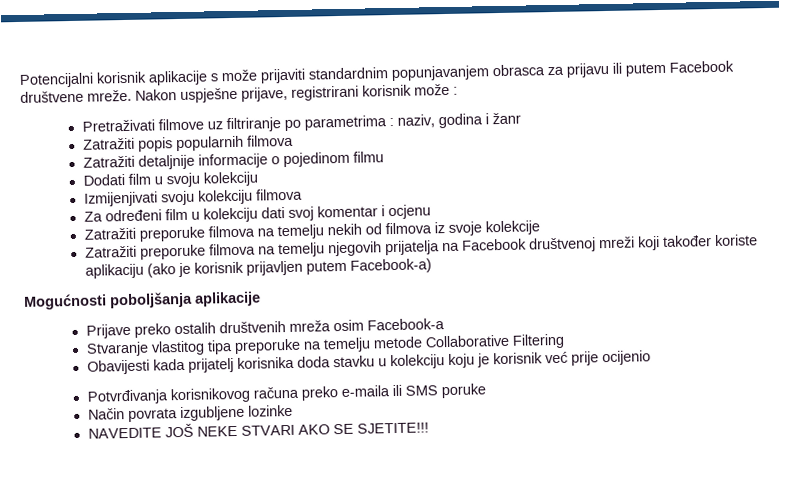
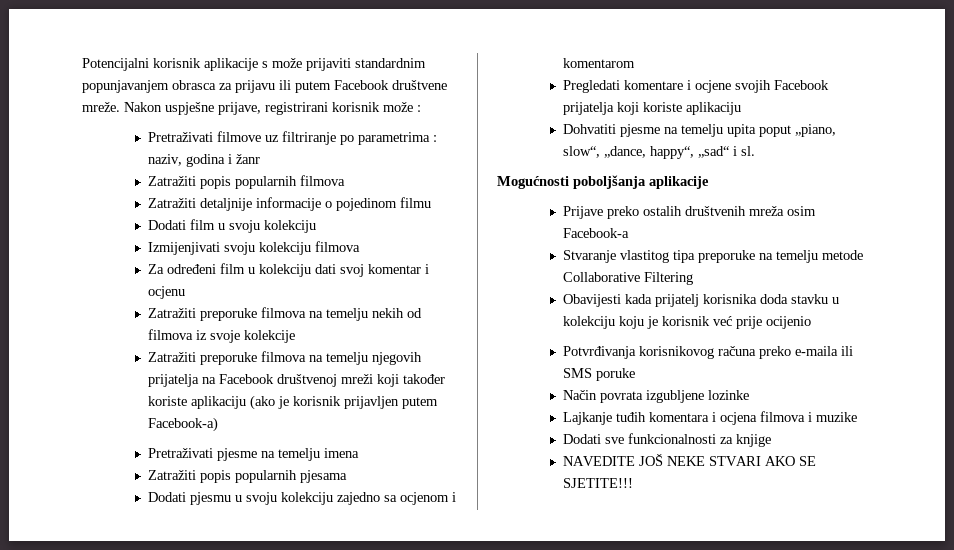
(432, 266) none -> [147,448,359,461] [147,470,347,483] [147,492,456,505] [562,58,635,68] [562,80,829,93] [562,102,741,115] [562,124,836,137] [562,146,755,159] // Pretraživati pjesme na temelju imena // Zatražiti popis popularnih pjesama // Dodati pjesmu u svoju kolekciju zajedno sa ocjenom i komentarom // Pregledati komentare i ocjene svojih Facebook prijatelja koji koriste aplikaciju // Dohvatiti pjesme na temelju upita poput „piano, slow“, „dance, happy“, „sad“ i sl.
(293, 410) none -> [562,411,857,425] [562,433,771,447] // Lajkanje tuđih komentara i ocjena filmova i muzike // Dodati sve funkcionalnosti za knjige

